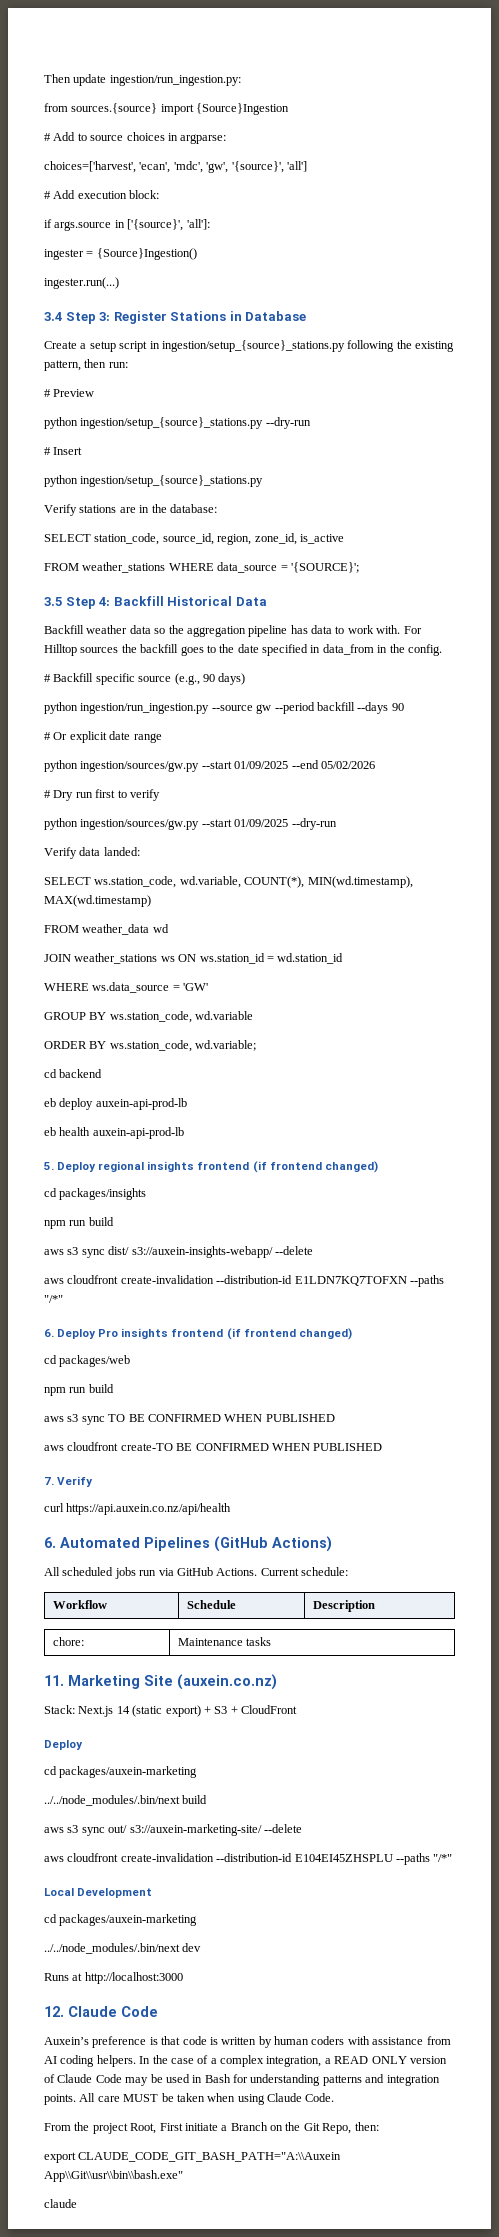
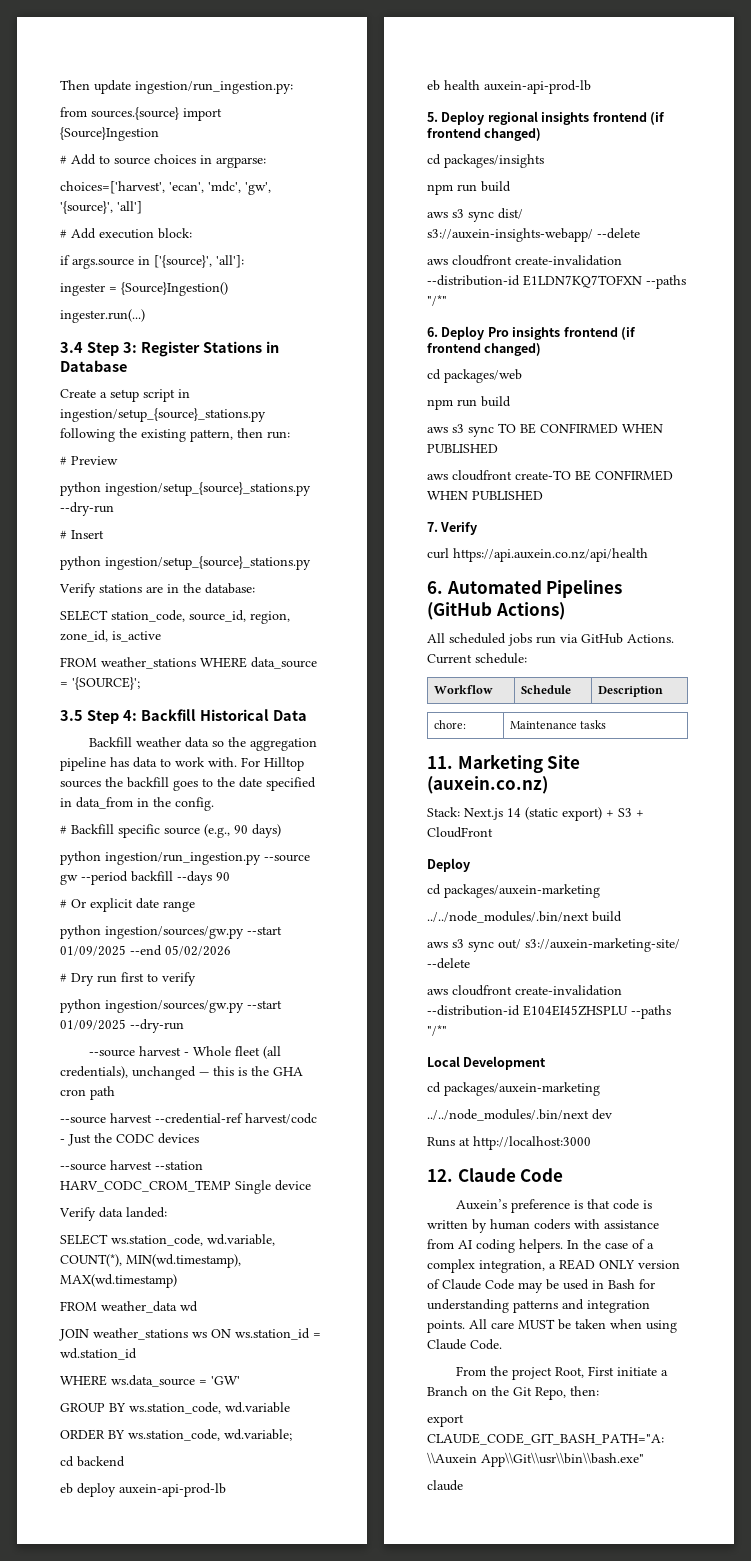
(337, 824) none -> [89,1046,282,1059] [60,1066,303,1080] [60,1086,115,1100] [60,1113,317,1124] [60,1133,199,1146] [60,1160,203,1171] [60,1180,311,1194] // --source harvest - Whole fleet (all credentials), unchanged — this is the GHA cron path // --source harvest --credential-ref harvest/codc - Just the CODC devices // --source harvest --station HARV_CODC_CROM_TEMP Single device

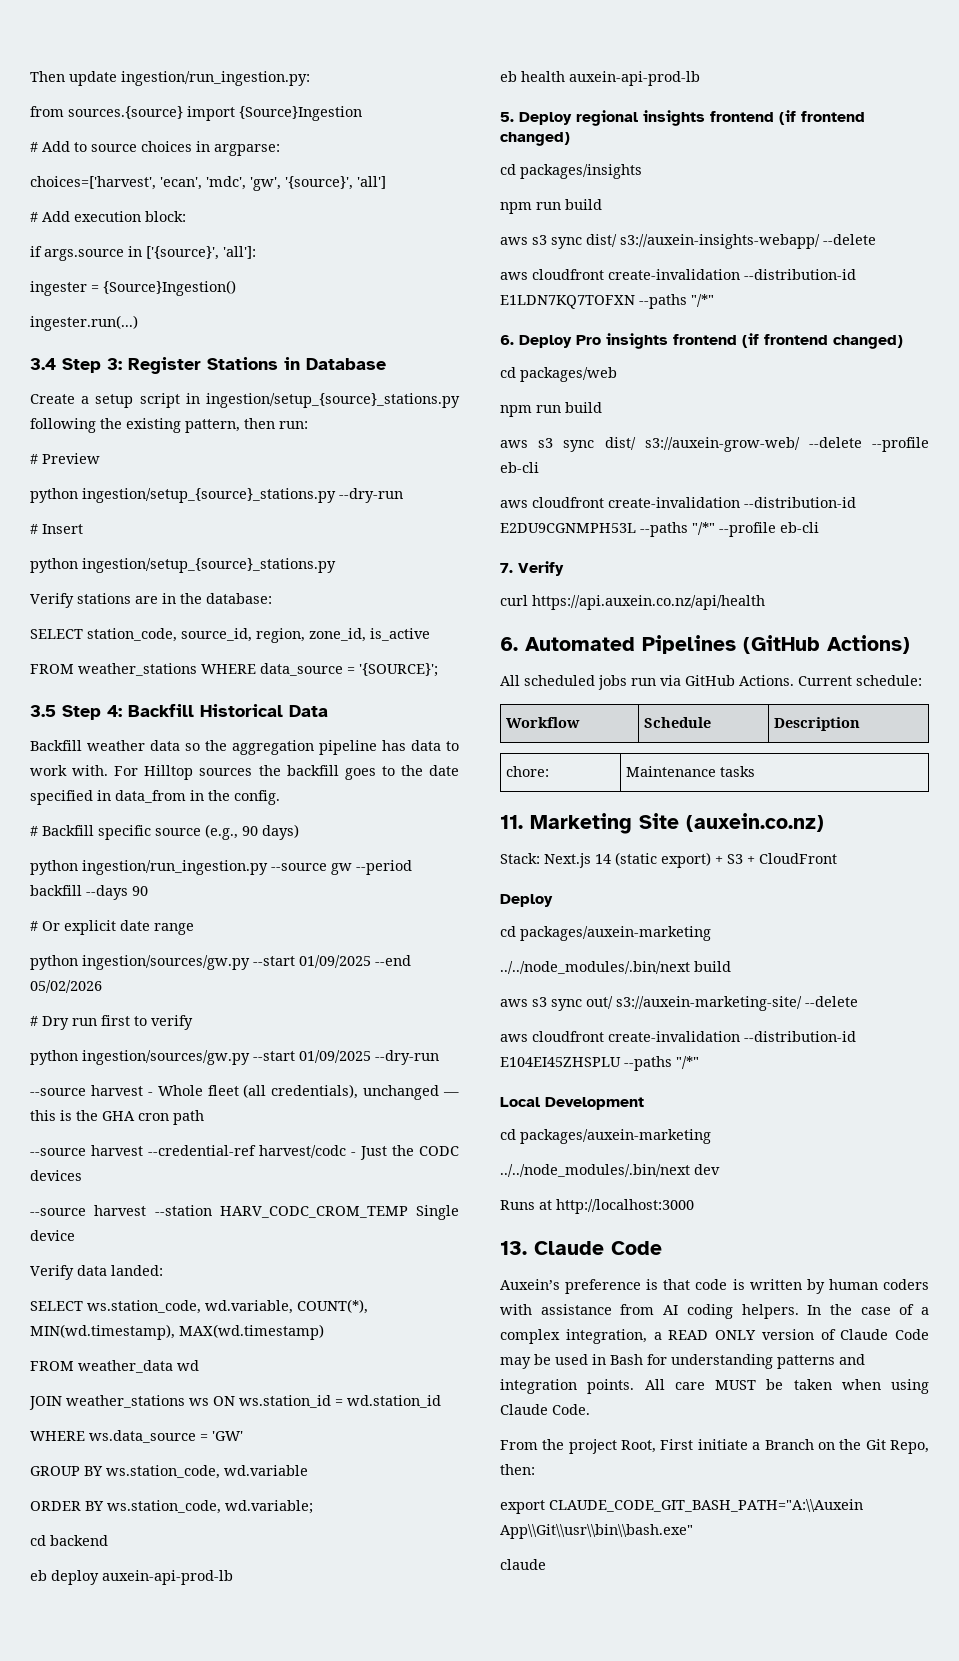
[498,423,663,434] [427,443,498,454] [427,470,673,481] [427,490,543,501] TO BE CONFIRMED WHEN PUBLISHED // aws cloudfront create-TO BE CONFIRMED WHEN PUBLISHED -> [604,437,929,452] [500,462,539,473] [500,497,856,508] [500,522,819,537] dist/ s3://auxein-grow-web/ --delete --profile eb-cli // aws cloudfront create-invalidation --distribution-id E2DU9CGNMPH53L --paths "/*" --profile eb-cli
[427,1169,453,1182] 12. -> [500,1241,527,1255] 13.

